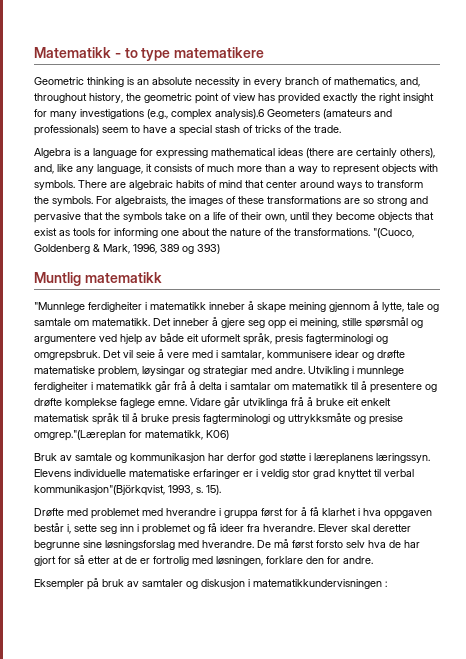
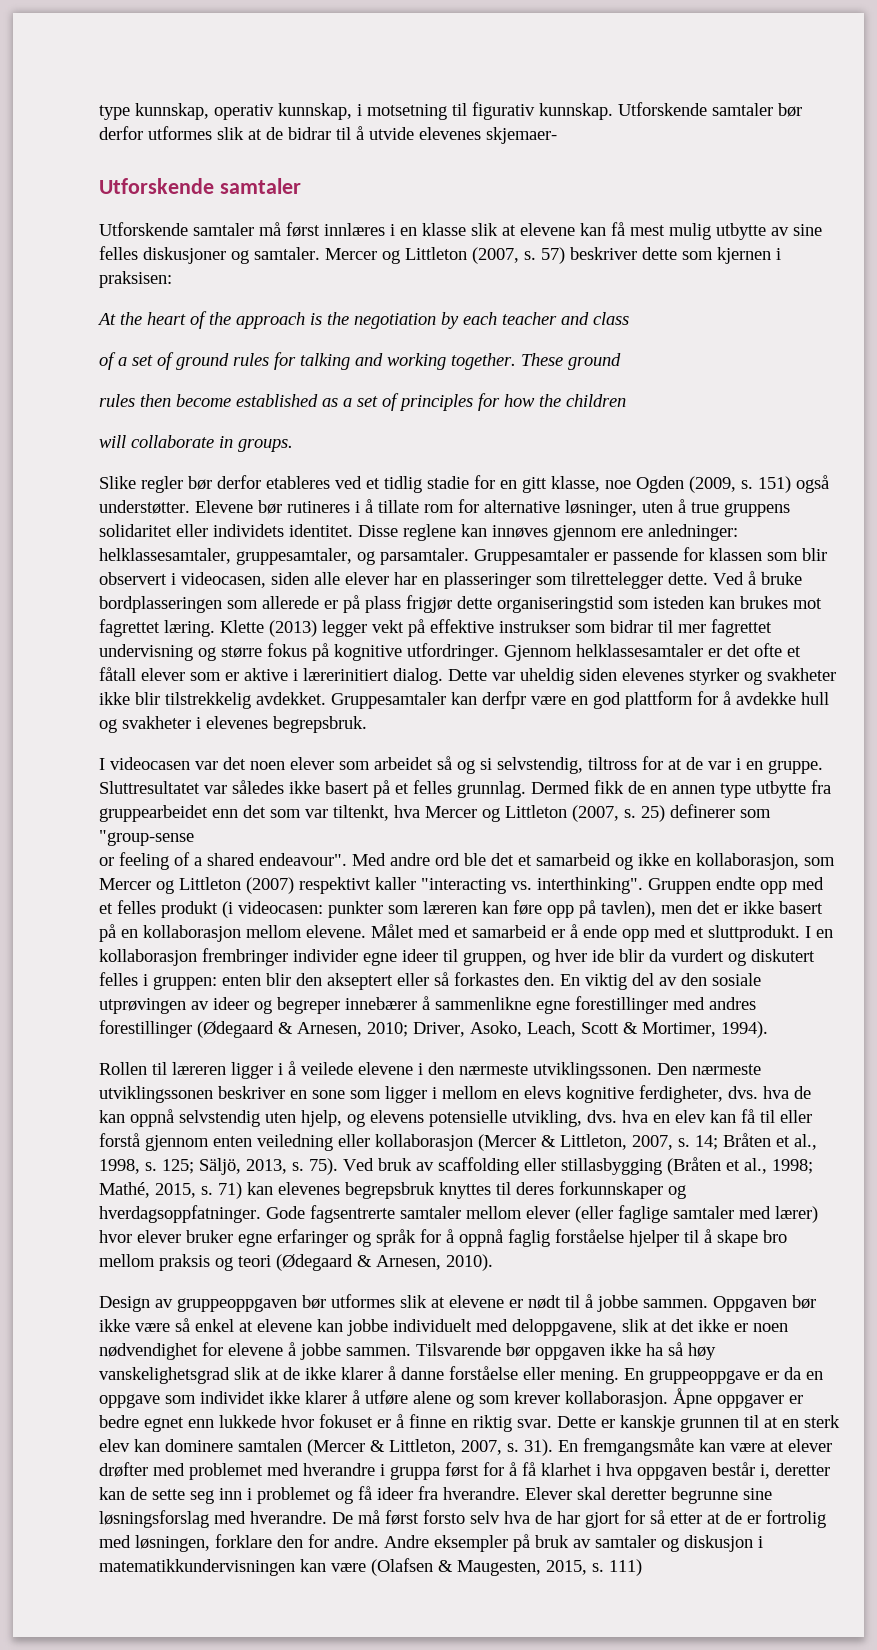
[34,47,265,61] [34,77,420,87] [34,93,434,104] [34,109,392,120] [34,125,341,136] [34,148,435,159] [34,164,438,175] [34,180,423,190] [34,196,428,206] [34,212,434,223] [34,228,414,238] [34,244,220,254] [34,272,162,286] [34,301,439,313] [34,317,423,329] [34,333,388,345] [34,349,405,361] [34,366,404,377] [34,381,437,393] [34,397,391,409] [34,413,403,425] [34,430,229,441] [34,453,430,464] [34,469,414,479] [34,485,221,496] [34,508,64,517] Matematikk - to type matematikere // Geometric thinking is an absolute necessity in every branch of mathematics, and, throughout history, the geometric point of view has provided exactly the right insight for many investigations (e.g., complex analysis).6 Geometers (amateurs and professionals) seem to have a special stash of tricks of the trade. // Algebra is a language for expressing mathematical ideas (there are certainly others), and, like any language, it consists of much more than a way to represent objects with symbols. There are algebraic habits of mind that center around ways to transform the symbols. For algebraists, the images of these transformations are so strong and pervasive that the symbols take on a life of their own, until they become objects that exist as tools for informing one about the nature of the transformations. "(Cuoco, Goldenberg & Mark, 1996, 389 og 393) // Muntlig matematikk // "Munnlege ferdigheiter i matematikk inneber å skape meining gjennom å lytte, tale og samtale om matematikk. Det inneber å gjere seg opp ei meining, stille spørsmål og argumentere ved hjelp av både eit uformelt språk, presis fagterminologi og omgrepsbruk. Det vil seie å vere med i samtalar, kommunisere idear og drøfte matematiske problem, løysingar og strategiar med andre. Utvikling i munnlege ferdigheiter i matematikk går frå å delta i samtalar om matematikk til å presentere og drøfte komplekse faglege emne. Vidare går utviklinga frå å bruke eit enkelt matematisk språk til å bruke presis fagterminologi og uttrykksmåte og presise omgrep."(Læreplan for matematikk, K06) // Bruk av samtale og kommunikasjon har derfor god støtte i læreplanens læringssyn. Elevens individuelle matematiske erfaringer er i veldig stor grad knyttet til verbal kommunikasjon"(Björkqvist, 1993, s. 15). // Drøfte -> [99,102,802,120] [99,126,557,144] [99,178,301,194] [99,222,822,240] [99,246,781,264] [99,271,172,288] [97,311,629,329] [99,352,621,370] [99,393,626,411] [99,435,293,452] [99,475,829,493] [99,499,790,517] [99,524,738,541] [99,547,827,565] [99,571,802,589] [99,595,822,613] [99,619,772,637] [99,643,801,661] [99,667,836,685] [99,691,829,709] [99,716,367,733] [99,756,823,774] [99,780,831,798] [99,804,771,822] [99,830,194,846] [99,852,835,870] [99,877,824,894] [99,900,823,918] [99,924,833,942] [99,948,815,966] [99,972,761,990] [99,996,756,1014] [99,1020,768,1038] [99,1061,761,1079] [99,1085,811,1103] [99,1109,812,1127] [99,1133,817,1151] [99,1157,813,1175] [99,1181,686,1199] [99,1205,818,1223] [99,1229,787,1247] [99,1254,493,1271] [99,1294,816,1312] [99,1318,788,1336] [99,1342,716,1360] [99,1366,823,1384] [99,1388,803,1408] [99,1414,840,1432] [99,1438,832,1456] [99,1462,148,1477] type kunnskap, operativ kunnskap, i motsetning til figurativ kunnskap. Utforskende samtaler bør derfor utformes slik at de bidrar til å utvide elevenes skjemaer- // Utforskende samtaler // Utforskende samtaler må først innlæres i en klasse slik at elevene kan få mest mulig utbytte av sine felles diskusjoner og samtaler. Mercer og Littleton (2007, s. 57) beskriver dette som kjernen i praksisen: // At the heart of the approach is the negotiation by each teacher and class // of a set of ground rules for talking and working together. These ground // rules then become established as a set of principles for how the children // will collaborate in groups. // Slike regler bør derfor etableres ved et tidlig stadie for en gitt klasse, noe Ogden (2009, s. 151) også understøtter. Elevene bør rutineres i å tillate rom for alternative løsninger, uten å true gruppens solidaritet eller individets identitet. Disse reglene kan innøves gjennom ere anledninger: helklassesamtaler, gruppesamtaler, og parsamtaler. Gruppesamtaler er passende for klassen som blir observert i videocasen, siden alle elever har en plasseringer som tilrettelegger dette. Ved å bruke bordplasseringen som allerede er på plass frigjør dette organiseringstid som isteden kan brukes mot fagrettet læring. Klette (2013) legger vekt på effektive instrukser som bidrar til mer fagrettet undervisning og større fokus på kognitive utfordringer. Gjennom helklassesamtaler er det ofte et fåtall elever som er aktive i lærerinitiert dialog. Dette var uheldig siden elevenes styrker og svakheter ikke blir tilstrekkelig avdekket. Gruppesamtaler kan derfpr være en god plattform for å avdekke hull og svakheter i elevenes begrepsbruk. // I videocasen var det noen elever som arbeidet så og si selvstendig, tiltross for at de var i en gruppe. Sluttresultatet var således ikke basert på et felles grunnlag. Dermed fikk de en annen type utbytte fra gruppearbeidet enn det som var tiltenkt, hva Mercer og Littleton (2007, s. 25) definerer som "group-sense // or feeling of a shared endeavour". Med andre ord ble det et samarbeid og ikke en kollaborasjon, som Mercer og Littleton (2007) respektivt kaller "interacting vs. interthinking". Gruppen endte opp med et felles produkt (i videocasen: punkter som læreren kan føre opp på tavlen), men det er ikke basert på en kollaborasjon mellom elevene. Målet med et samarbeid er å ende opp med et sluttprodukt. I en kollaborasjon frembringer individer egne ideer til gruppen, og hver ide blir da vurdert og diskutert felles i gruppen: enten blir den akseptert eller så forkastes den. En viktig del av den sosiale utprøvingen av ideer og begreper innebærer å sammenlikne egne forestillinger med andres forestillinger (Ødegaard & Arnesen, 2010; Driver, Asoko, Leach, Scott & Mortimer, 1994). // Rollen til læreren ligger i å veilede elevene i den nærmeste utviklingssonen. Den nærmeste utviklingssonen beskriver en sone som ligger i mellom en elevs kognitive ferdigheter, dvs. hva de kan oppnå selvstendig uten hjelp, og elevens potensielle utvikling, dvs. hva en elev kan få til eller forstå gjennom enten veiledning eller kollaborasjon (Mercer & Littleton, 2007, s. 14; Bråten et al., 1998, s. 125; Säljö, 2013, s. 75). Ved bruk av scaffolding eller stillasbygging (Bråten et al., 1998; Mathé, 2015, s. 71) kan elevenes begrepsbruk knyttes til deres forkunnskaper og hverdagsoppfatninger. Gode fagsentrerte samtaler mellom elever (eller faglige samtaler med lærer) hvor elever bruker egne erfaringer og språk for å oppnå faglig forståelse hjelper til å skape bro mellom praksis og teori (Ødegaard & Arnesen, 2010). // Design av gruppeoppgaven bør utformes slik at elevene er nødt til å jobbe sammen. Oppgaven bør ikke være så enkel at elevene kan jobbe individuelt med deloppgavene, slik at det ikke er noen nødvendighet for elevene å jobbe sammen. Tilsvarende bør oppgaven ikke ha så høy vanskelighetsgrad slik at de ikke klarer å danne forståelse eller mening. En gruppeoppgave er da en oppgave som individet ikke klarer å utføre alene og som krever kollaborasjon. Åpne oppgaver er bedre egnet enn lukkede hvor fokuset er å finne en riktig svar. Dette er kanskje grunnen til at en sterk elev kan dominere samtalen (Mercer & Littleton, 2007, s. 31). En fremgangsmåte kan være at elever drøfter
(71, 529) none -> [775,1463,830,1476] [99,1487,147,1500] deretter kan de
[34,579,84,590] // Eksempler -> [384,1535,508,1552] Andre eksempler
[385,581,387,587] : -> [300,1558,642,1576] kan være (Olafsen & Maugesten, 2015, s. 111)

